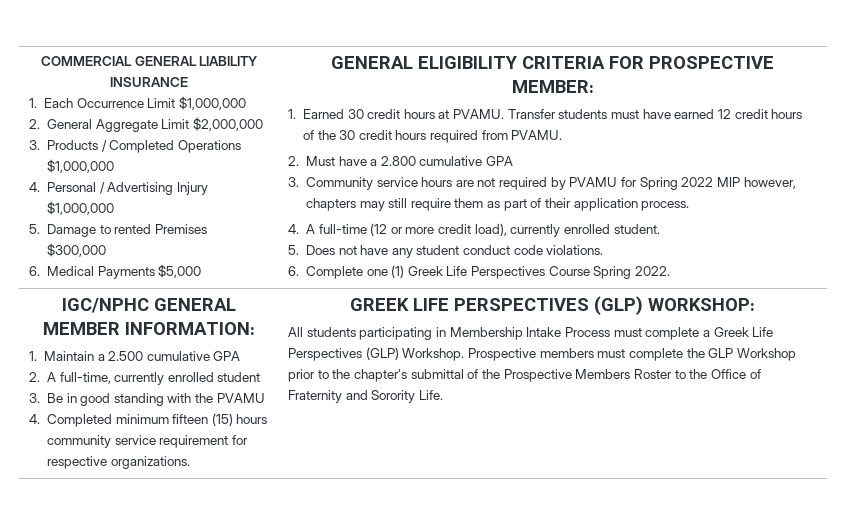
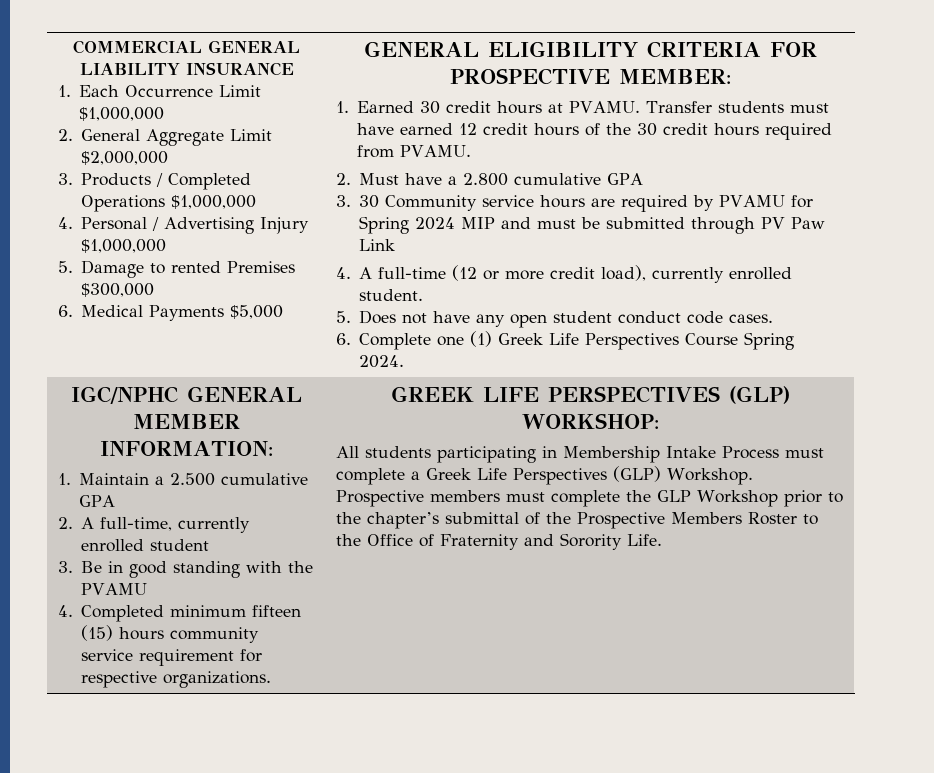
(300, 182) none -> [359,195,380,208] 30
[477,178,496,187] not -> (616, 202) none
[681,177,796,189] [305,198,690,211] 2022 MIP however, chapters may still require them as part of their application process. -> [415,217,826,234] [359,239,396,251] 2024 MIP and must be submitted through PV Paw Link
(413, 253) none -> [510,314,548,328] open
[546,245,604,255] violations. -> [729,314,774,323] cases.
[635,266,671,276] 2022. -> [359,355,405,368] 2024.

